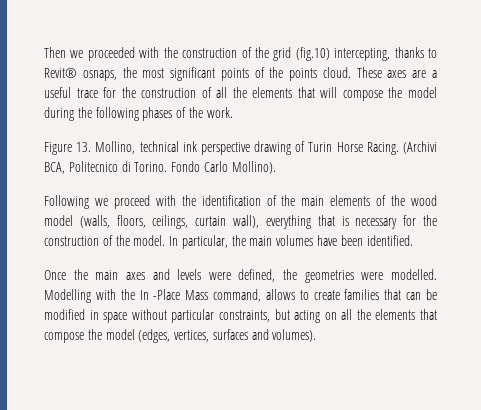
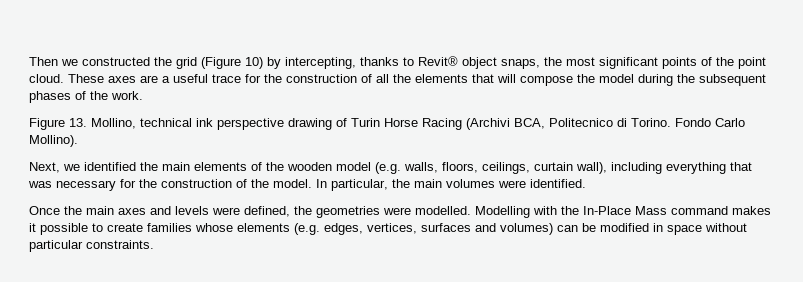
[87,47,330,61] proceeded with the construction of the grid (fig.10) -> [82,57,281,69] constructed the grid (Figure 10) by
[82,70,117,81] osnaps, -> [462,57,540,69] object snaps,
[289,68,318,81] points -> [738,57,766,69] point
[95,107,139,121] following -> [699,74,766,86] subsequent
[366,142,399,155] Racing. -> [422,118,462,130] Racing
[44,195,277,209] Following we proceed with the identification of -> [29,162,136,173] Next, we identified
[411,195,438,206] [44,215,110,228] wood model (walls, -> [287,162,438,174] wooden model (e.g. walls,
(260, 221) none -> [611,162,662,174] including
[341,216,349,226] is -> [28,181,52,188] was
[317,235,363,246] have been -> [498,180,526,188] were
[139,289,402,302] In -Place Mass command, allows to create families that -> [583,206,771,215] [29,223,553,235] In-Place Mass command makes it possible to create families whose elements (e.g. edges, vertices, surfaces and volumes)
[218,309,437,323] [44,329,317,343] constraints, but acting on all the elements that compose the model (edges, vertices, surfaces and volumes). -> [86,240,154,249] constraints.

